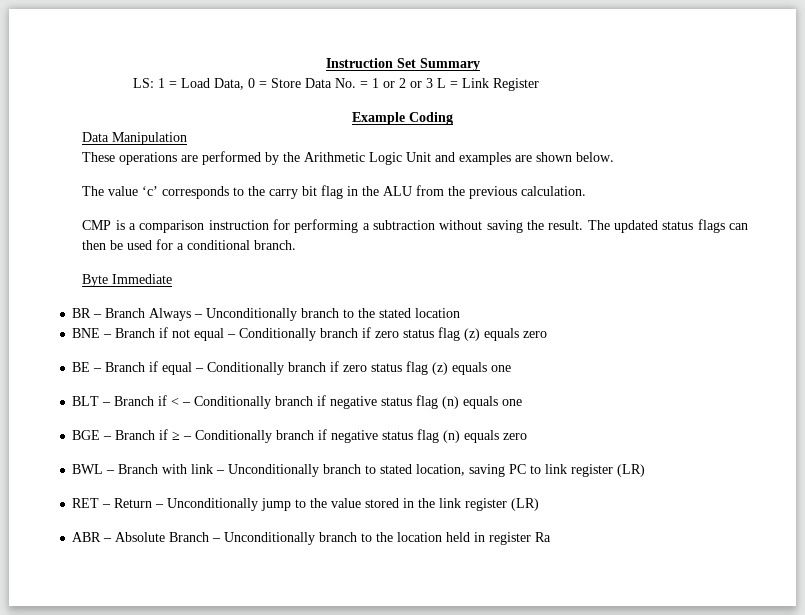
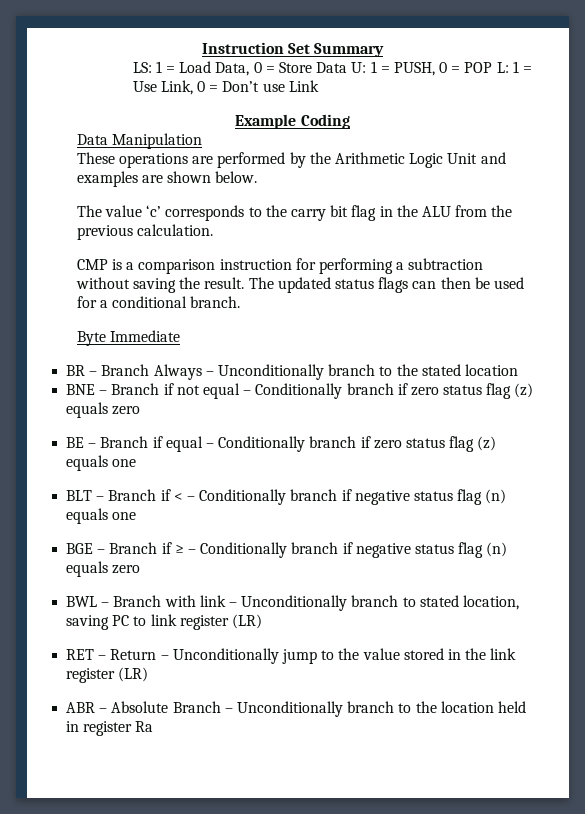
[335,78,459,88] No. = 1 or 2 or 3 L = -> [351,61,533,76] [132,80,285,95] U: 1 = PUSH, 0 = POP L: 1 = Use Link, 0 = Don’t use
[493,78,540,91] Register -> (319, 86) none

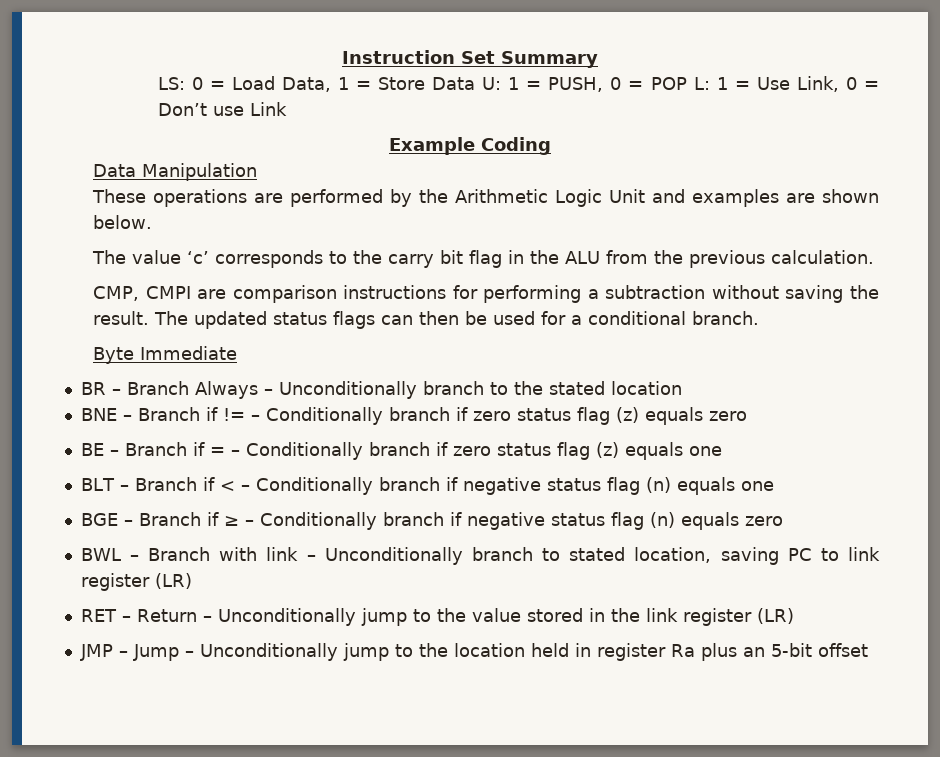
[155,61,162,73] 1 -> [191,77,203,90] 0
[253,62,262,73] 0 -> [337,77,349,90] 1
[76,259,292,274] CMP is a comparison instruction -> [93,285,447,303] CMP, CMPI are comparison instructions
[176,383,240,399] not equal -> [222,408,245,421] !=
[165,436,203,452] equal -> [209,447,225,456] =
[66,701,395,717] ABR – Absolute Branch – Unconditionally branch -> [79,643,389,661] JMP – Jump – Unconditionally jump
(154, 726) none -> [700,643,868,661] plus an 5-bit offset

